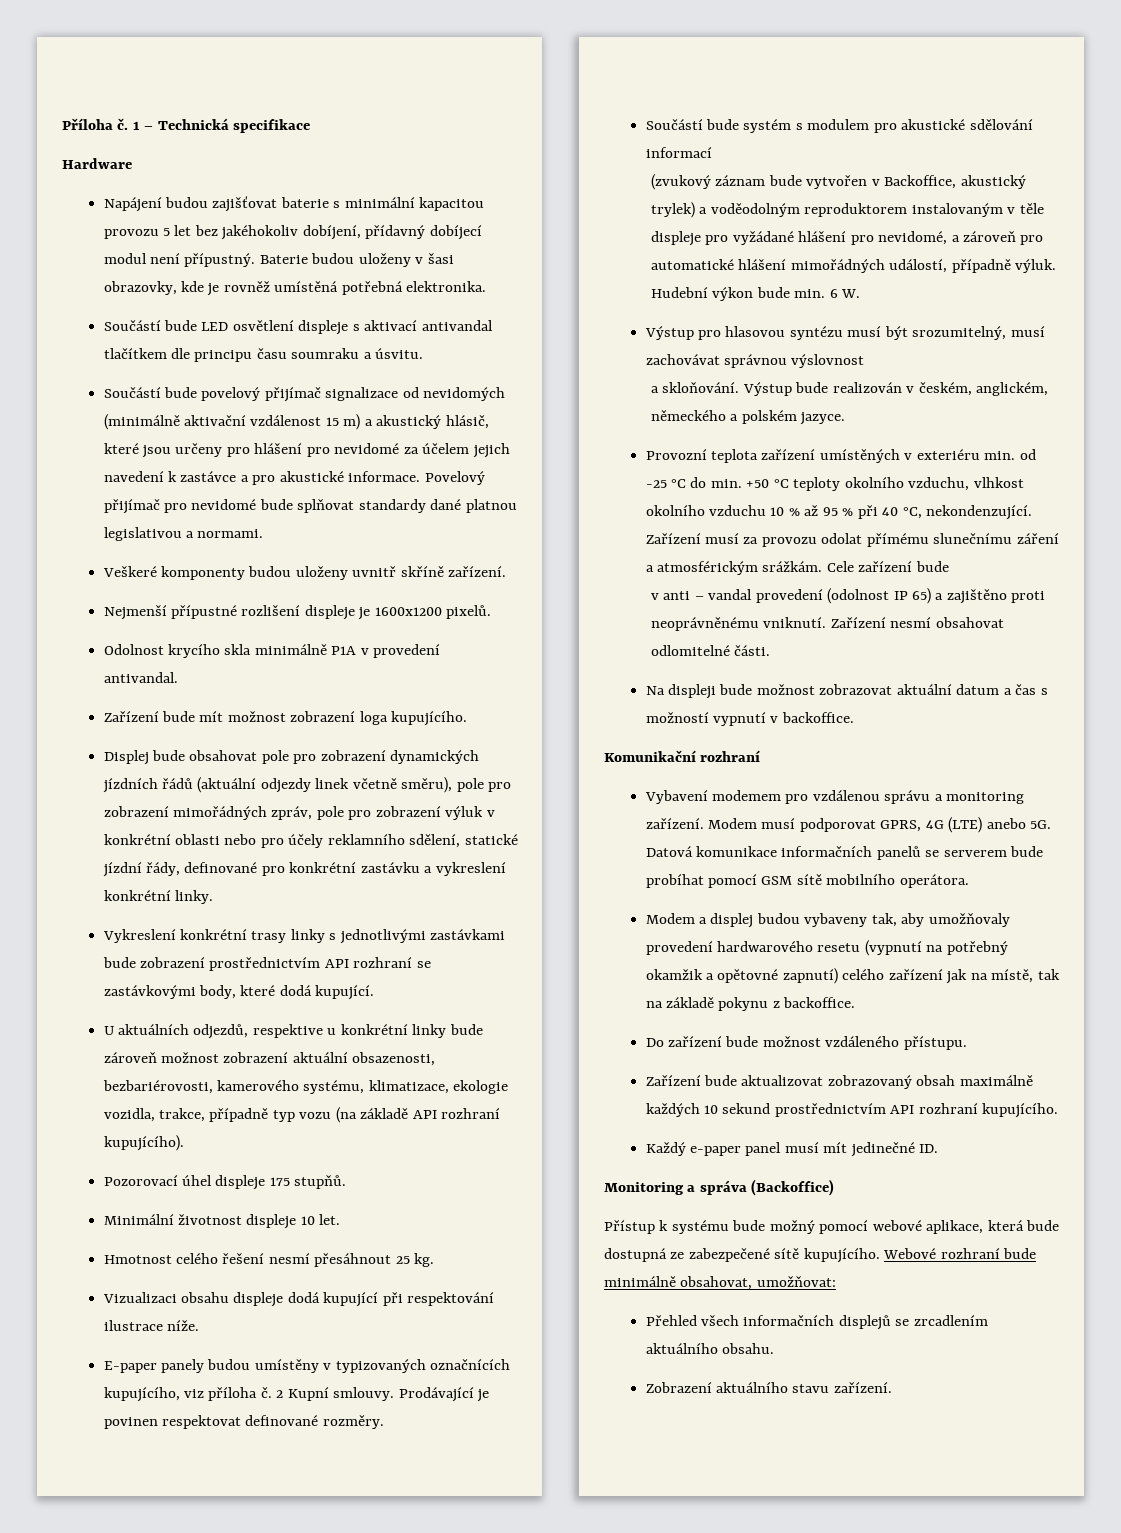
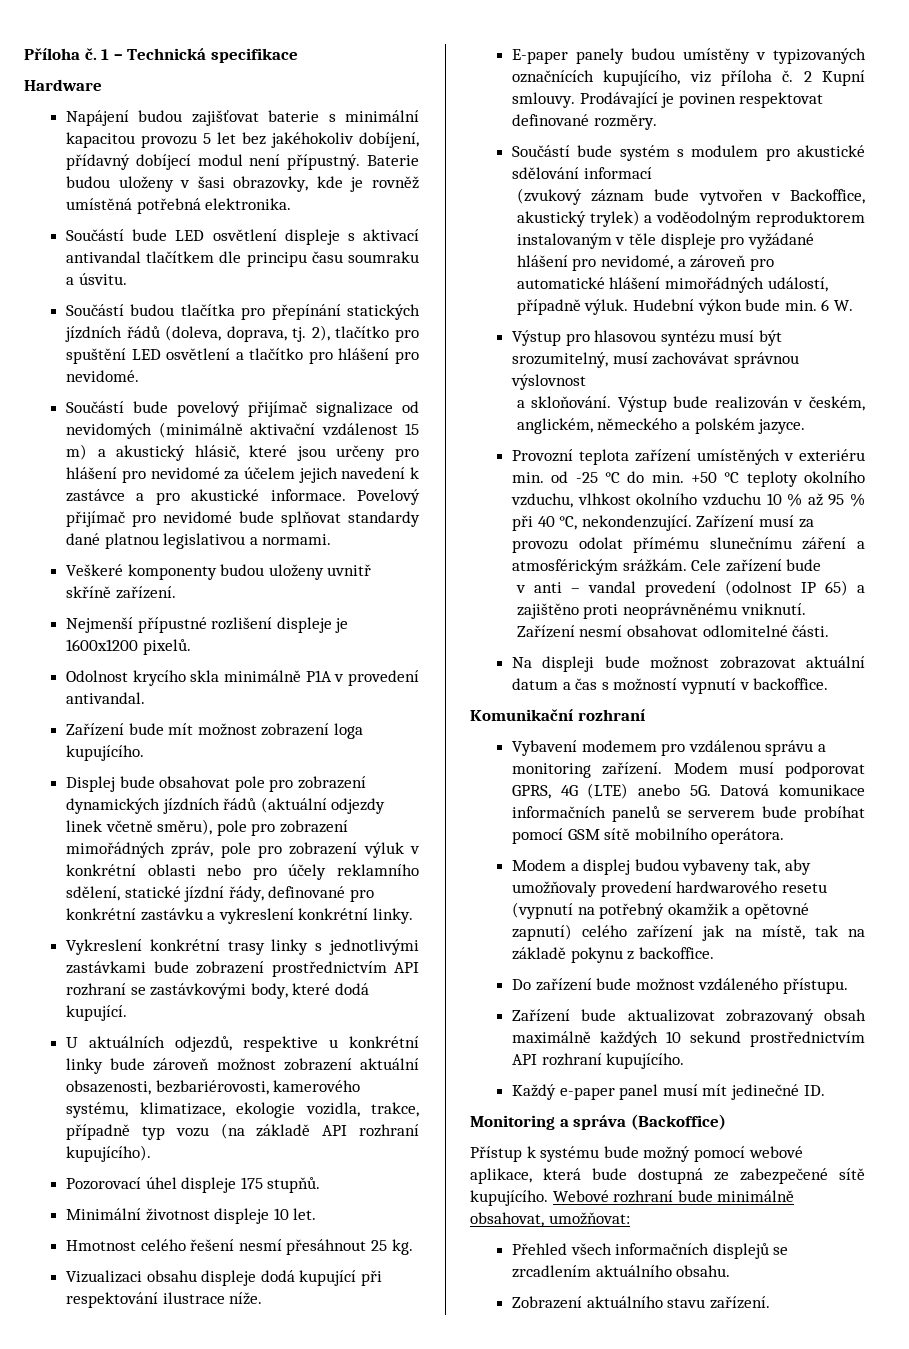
(424, 353) none -> [66,304,421,320] [65,325,419,342] [66,348,419,364] [66,370,140,382] // Součástí budou tlačítka pro přepínání statických jízdních řádů (doleva, doprava, tj. 2), tlačítko pro spuštění LED osvětlení a tlačítko pro hlášení pro nevidomé.

